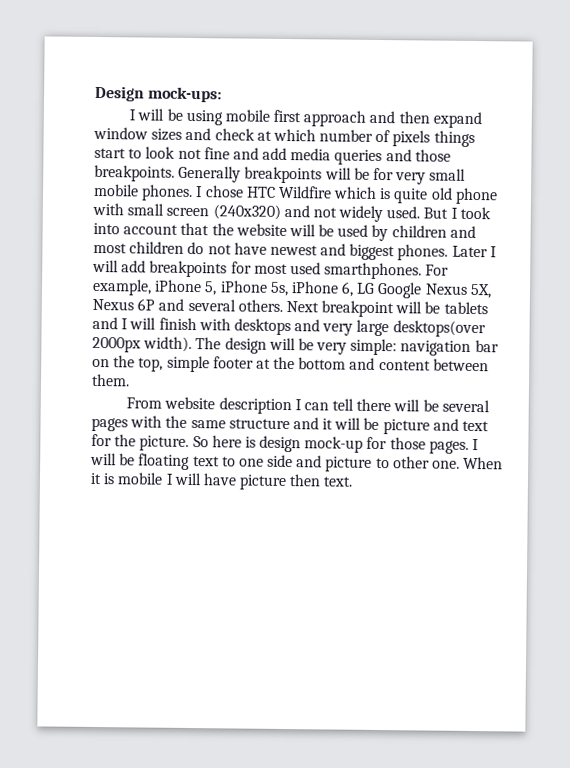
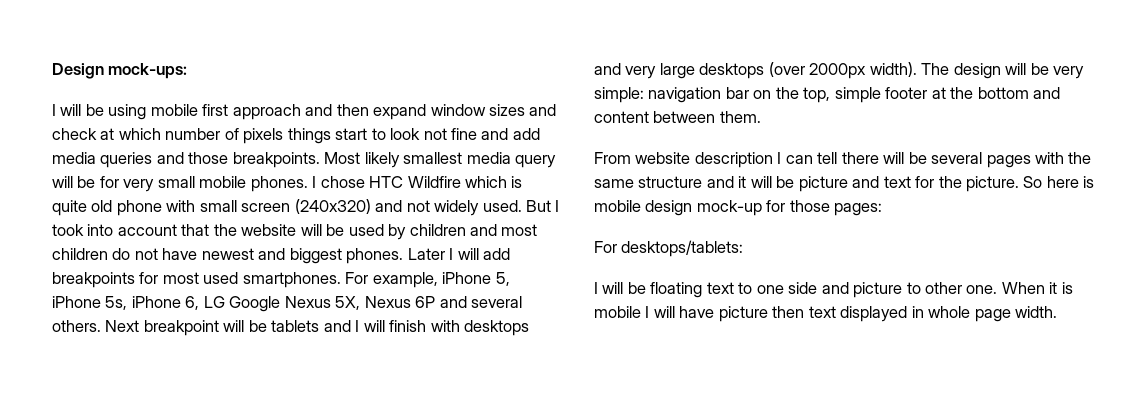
[178,165,323,184] Generally breakpoints -> [324,152,557,168] Most likely smallest media query
[324,262,423,280] smarthphones. -> [242,272,341,288] smartphones.
[392,320,486,338] desktops(over -> [699,62,805,79] desktops (over
(256, 442) none -> [594,200,641,212] mobile
[428,440,469,454] pages. -> [834,203,883,216] [594,240,744,257] pages: // For desktops/tablets: //
[323,476,354,487] text. -> [808,306,1058,322] text displayed in whole page width.

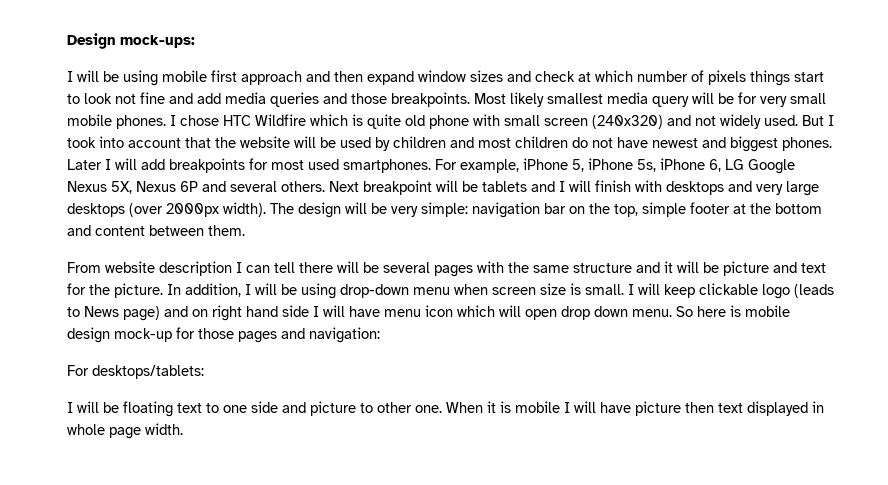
(1020, 184) none -> [167,283,834,299] [67,305,672,321] In addition, I will be using drop-down menu when screen size is small. I will keep clickable logo (leads to News page) and on right hand side I will have menu icon which will open drop down menu.
[834,203,883,216] pages: -> [238,327,380,343] pages and navigation:

